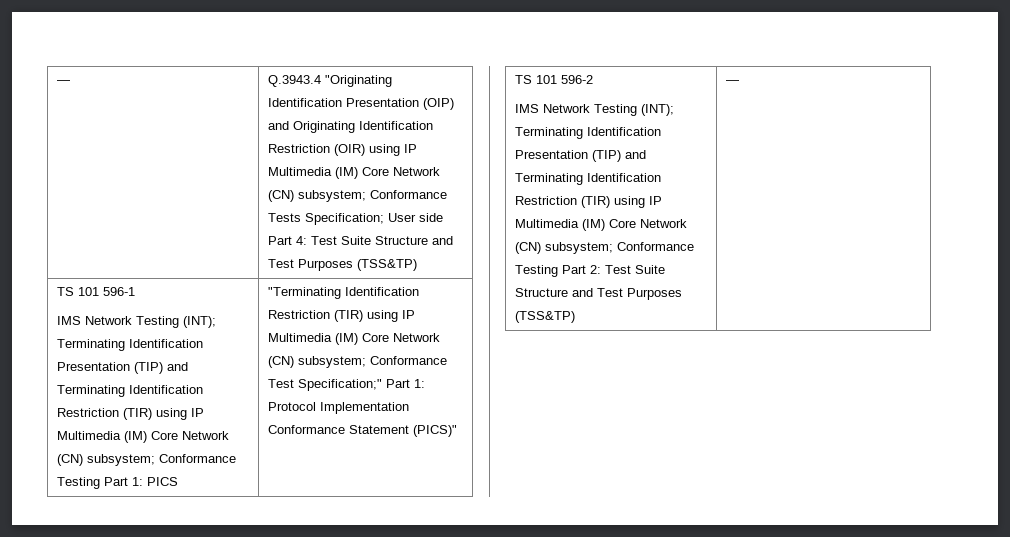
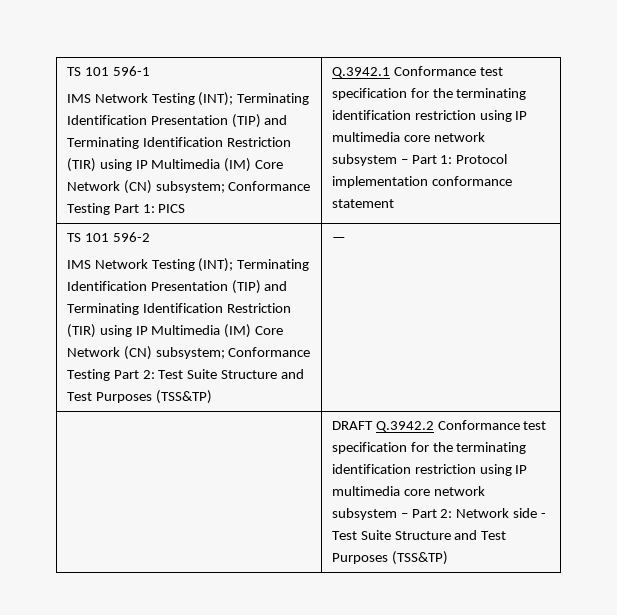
[57,80,71,84] [268,75,393,87] [268,98,455,110] [268,121,434,133] [268,144,418,156] [268,167,441,179] [268,190,448,202] [268,213,444,225] [268,236,454,245] [268,259,418,271] — | Q.3943.4 "Originating Identification Presentation (OIP) and Originating Identification Restriction (OIR) using IP Multimedia (IM) Core Network (CN) subsystem; Conformance Tests Specification; User side Part 4: Test Suite Structure and Test Purposes (TSS&TP) // -> (66, 71) none
[268,287,420,299] [268,310,416,322] [268,333,441,345] [268,356,448,368] [268,379,426,391] [268,402,410,414] [268,425,458,437] "Terminating Identification Restriction (TIR) using IP Multimedia (IM) Core Network (CN) subsystem; Conformance Test Specification;" Part 1: Protocol Implementation Conformance Statement (PICS)" -> [331,66,503,78] [331,88,527,100] [331,110,528,122] [331,132,485,142] [331,154,508,166] [331,176,512,188] [331,199,394,208] Q.3942.1 Conformance test specification for the terminating identification restriction using IP multimedia core network subsystem – Part 1: Protocol implementation conformance statement
(740, 82) none -> [331,420,547,432] [331,442,527,454] [331,464,528,476] [331,486,485,496] [331,508,547,520] [331,530,507,540] [331,551,448,565] // | DRAFT Q.3942.2 Conformance test specification for the terminating identification restriction using IP multimedia core network subsystem – Part 2: Network side - Test Suite Structure and Test Purposes (TSS&TP)

